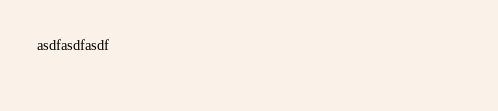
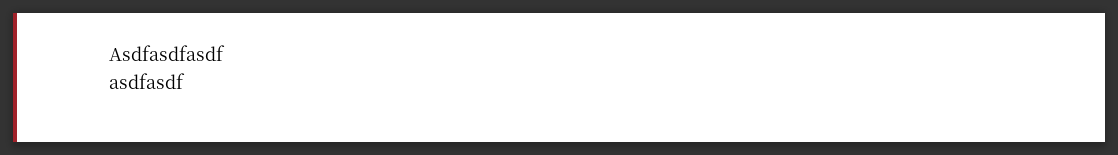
[37,39,109,50] asdfasdfasdf -> [109,45,225,61] [109,73,185,89] Asdfasdfasdf // asdfasdf

